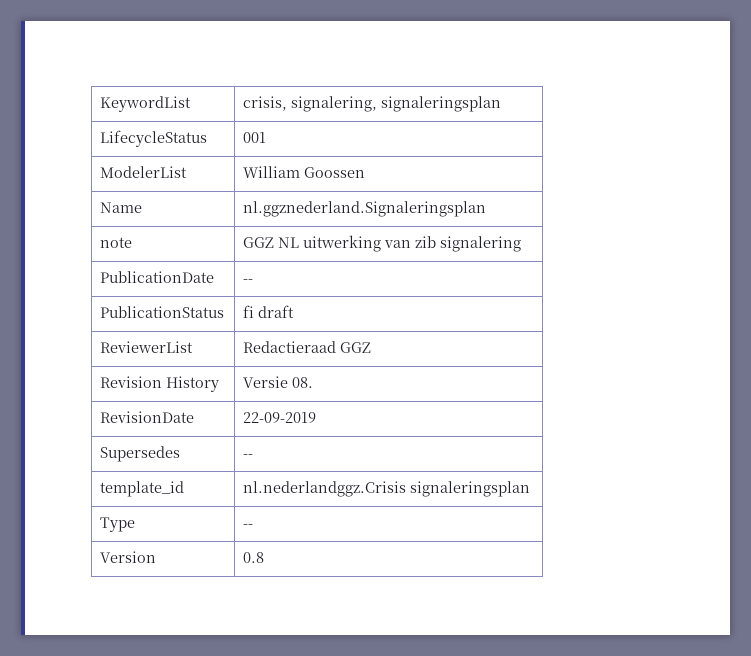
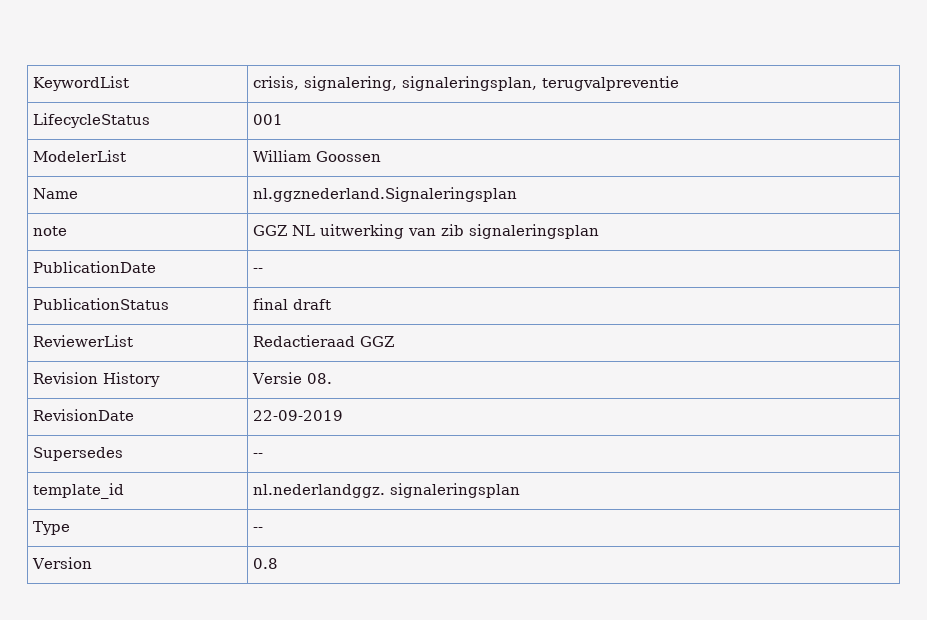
[381,96,502,112] signaleringsplan -> [402,76,680,91] signaleringsplan, terugvalpreventie
[440,236,522,252] signalering -> [469,224,600,239] signaleringsplan
[243,305,255,318] fi -> [253,298,289,310] final
[243,481,407,497] nl.nederlandggz.Crisis -> [253,484,386,498] nl.nederlandggz.

